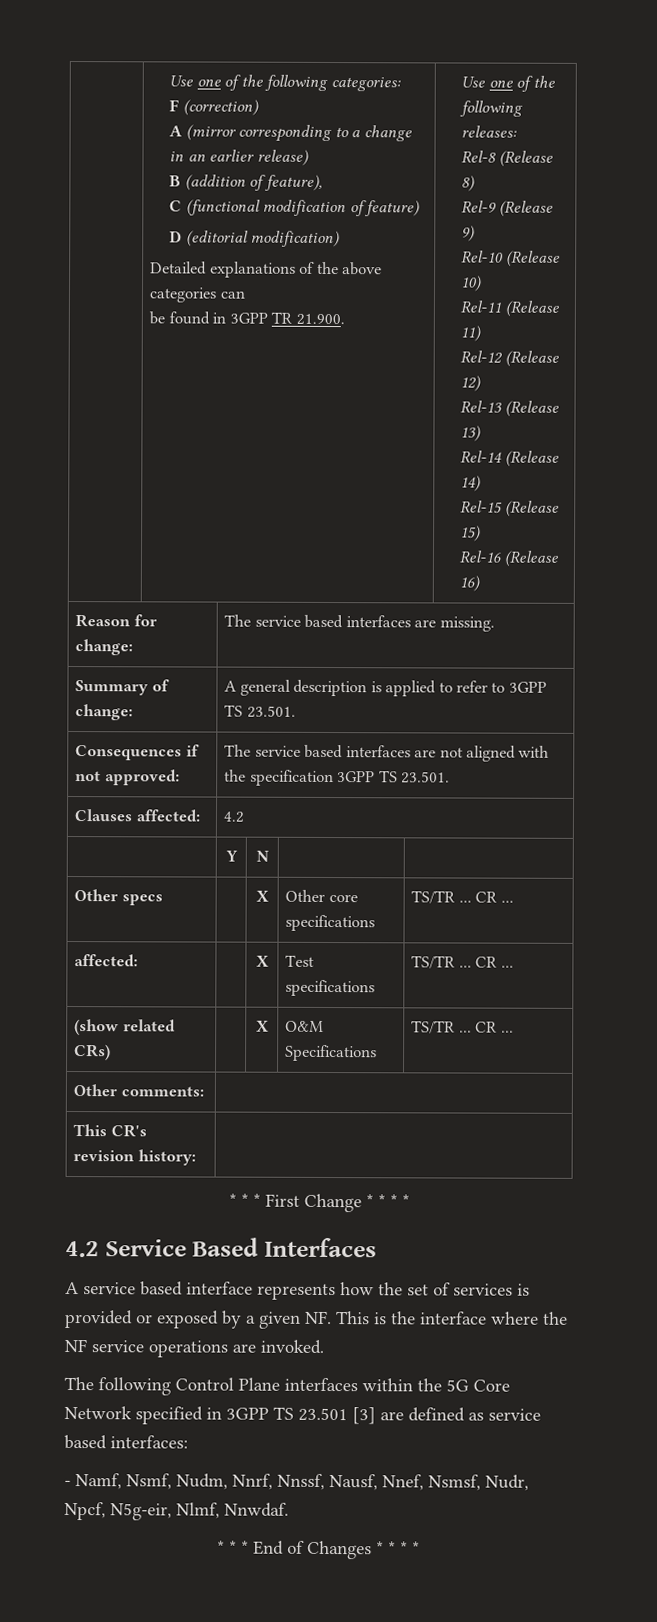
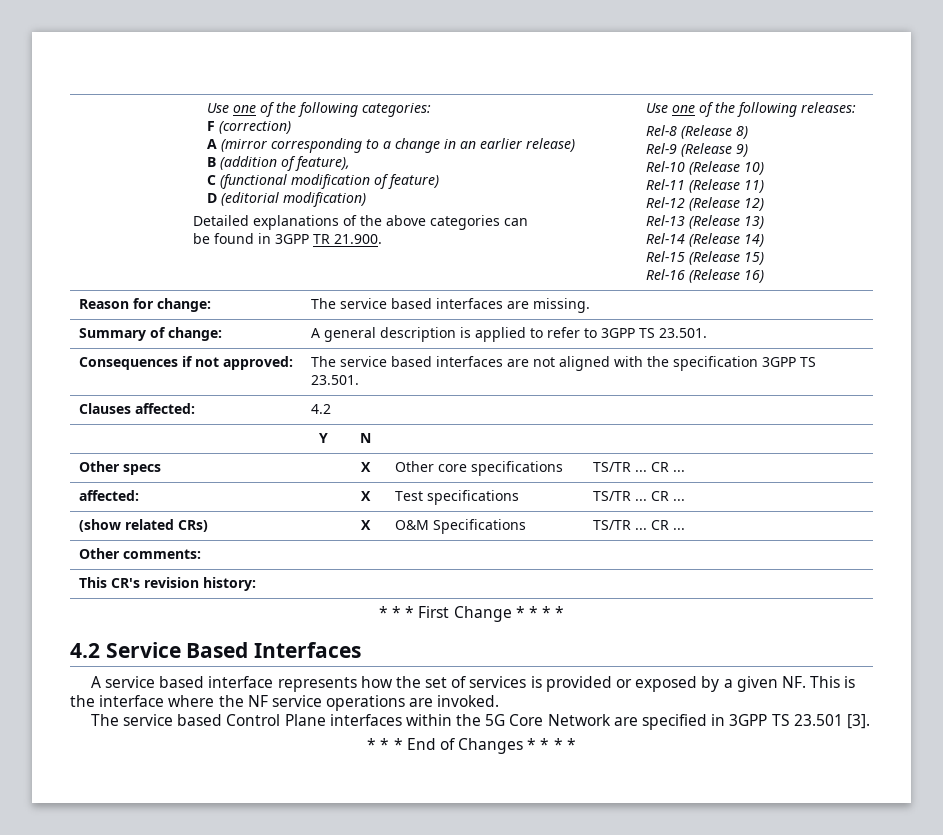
[98,1377,171,1396] following -> [122,714,223,726] service based
(132, 1412) none -> [613,717,638,726] are
[352,1407,541,1425] [64,1434,188,1450] [64,1473,529,1491] [64,1501,289,1521] [3] are defined as service based interfaces: // - Namf, Nsmf, Nudm, Nnrf, Nnssf, Nausf, Nnef, Nsmsf, Nudr, Npcf, N5g-eir, Nlmf, Nnwdaf. -> [846,714,870,729] [3].

